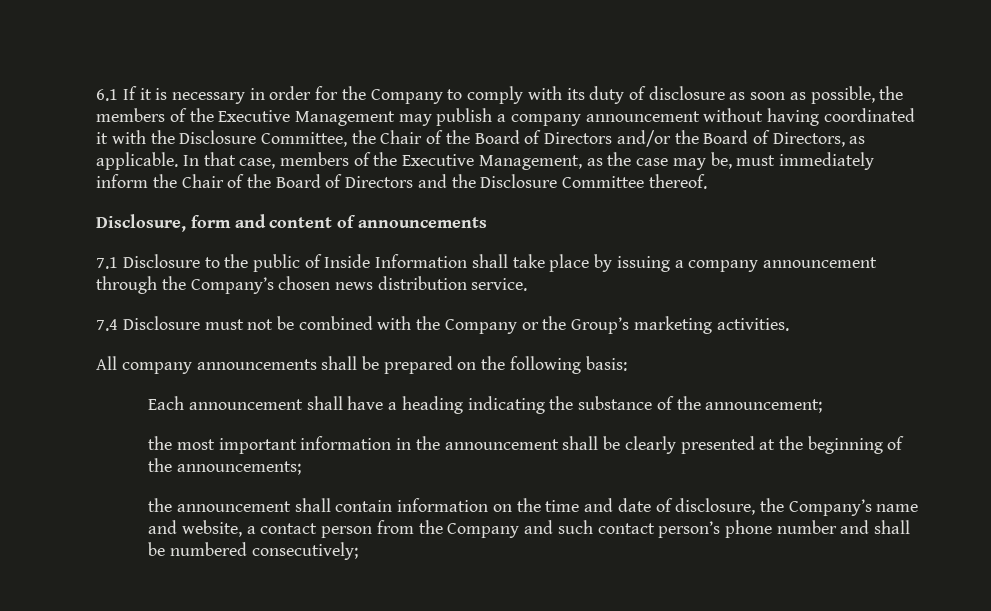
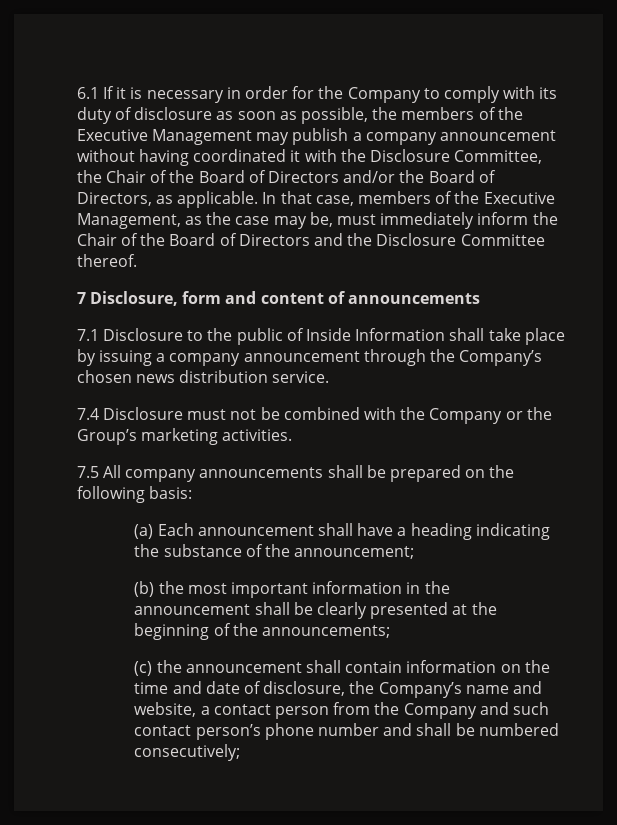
(707, 181) none -> [76,292,86,304] 7
(789, 324) none -> [76,466,99,478] 7.5
(627, 363) none -> [134,524,154,539] (a)
(823, 406) none -> [134,581,155,597] (b)
(302, 468) none -> [134,661,153,676] (c)

